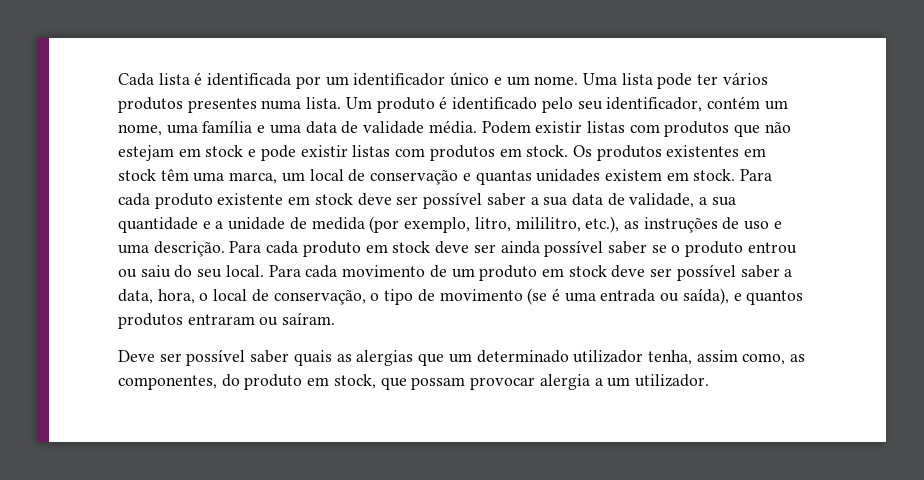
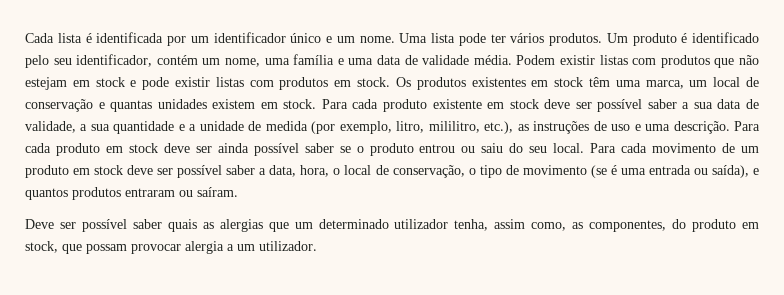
[118,97,342,113] produtos presentes numa lista. -> [549,33,602,46] produtos.

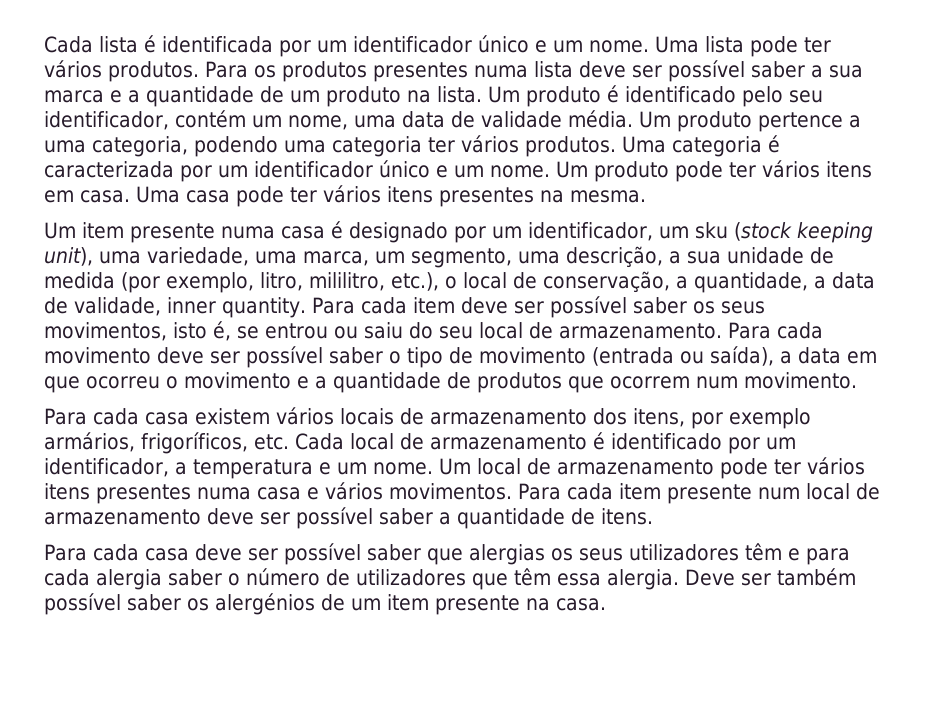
(602, 39) none -> [205,60,863,82] [44,86,482,107] Para os produtos presentes numa lista deve ser possível saber a sua marca e a quantidade de um produto na lista.
[293,54,374,65] família e uma -> (396, 121) none
[516,55,760,68] [25,77,760,90] [25,99,759,112] [25,121,197,134] Podem existir listas com produtos que não estejam em stock e pode existir listas com produtos em stock. Os produtos existentes em stock têm uma marca, um local de conservação e quantas unidades existem em stock. Para cada produto existente em stock deve ser possível saber a sua data de validade, a sua quantidade e a -> [639,111,861,132] [44,135,780,157] [44,160,872,182] [44,185,646,207] [44,221,873,243] [44,246,721,268] Um produto pertence a uma categoria, podendo uma categoria ter vários produtos. Uma categoria é caracterizada por um identificador único e um nome. Um produto pode ter vários itens em casa. Uma casa pode ter vários itens presentes na mesma. // Um item presente numa casa é designado por um identificador, um sku (stock keeping unit), uma variedade, uma marca, um segmento, uma descrição, a sua
[517,121,761,134] [25,143,414,156] as instruções de uso e uma descrição. Para cada produto em stock deve ser ainda possível saber se o produto -> [444,271,875,293] [44,296,765,318] [44,321,259,341] o local de conservação, a quantidade, a data de validade, inner quantity. Para cada item deve ser possível saber os seus movimentos, isto é, se
[553,143,760,153] [25,165,759,178] [25,187,238,200] [25,219,760,232] [25,241,317,254] local. Para cada movimento de um produto em stock deve ser possível saber a data, hora, o local de conservação, o tipo de movimento (se é uma entrada ou saída), e quantos produtos entraram ou saíram. // Deve ser possível saber quais as alergias que um determinado utilizador tenha, assim como, as componentes, do produto em stock, que possam provocar alergia a um utilizador. -> [479,322,823,339] [44,346,877,368] [44,372,857,393] [44,407,811,429] [44,432,796,454] [44,457,865,479] [44,482,880,504] [44,507,653,529] [44,543,850,565] [44,568,856,590] [44,593,606,615] local de armazenamento. Para cada movimento deve ser possível saber o tipo de movimento (entrada ou saída), a data em que ocorreu o movimento e a quantidade de produtos que ocorrem num movimento. // Para cada casa existem vários locais de armazenamento dos itens, por exemplo armários, frigoríficos, etc. Cada local de armazenamento é identificado por um identificador, a temperatura e um nome. Um local de armazenamento pode ter vários itens presentes numa casa e vários movimentos. Para cada item presente num local de armazenamento deve ser possível saber a quantidade de itens. // Para cada casa deve ser possível saber que alergias os seus utilizadores têm e para cada alergia saber o número de utilizadores que têm essa alergia. Deve ser também possível saber os alergénios de um item presente na casa.

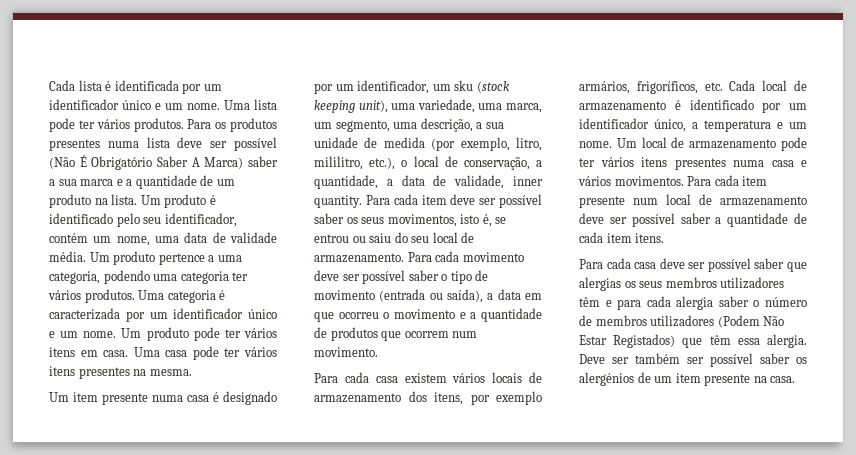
(745, 71) none -> [49,155,244,170] (Não É Obrigatório Saber A Marca)
[44,458,169,477] identificador, -> [579,118,686,132] identificador único,
(595, 516) none -> [579,232,632,243] cada item
(623, 554) none -> [665,277,717,288] membros
[356,569,466,586] utilizadores -> [595,315,785,328] [579,334,676,348] membros utilizadores (Podem Não Estar Registados)
(856, 577) none -> [687,357,704,364] ser

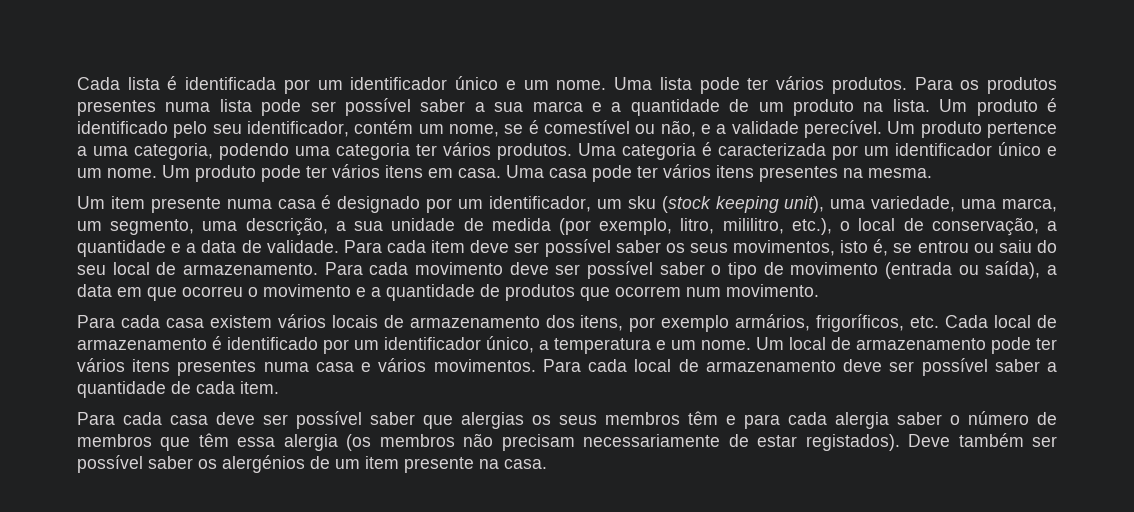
[177,137,277,151] [49,155,244,170] deve ser possível (Não É Obrigatório Saber A Marca) -> [261,98,411,116] pode ser possível
[155,232,277,243] [49,251,86,262] uma data de validade média. -> [504,120,883,138] se é comestível ou não, e a validade perecível.
[314,175,378,189] quantidade, -> [77,240,182,257] quantidade e
[454,175,543,189] [314,195,362,208] validade, inner quantity. -> [266,240,339,253] validade.
[742,176,768,186] [579,196,658,208] item presente num -> (628, 365) none
[606,233,665,243] item itens. -> [240,381,279,394] item.
[720,277,785,289] utilizadores -> (680, 418) none
[650,315,785,328] [579,334,807,348] [579,354,629,364] utilizadores (Podem Não Estar Registados) que têm essa alergia. Deve ser -> [160,433,951,451] que têm essa alergia (os membros não precisam necessariamente de estar registados). Deve

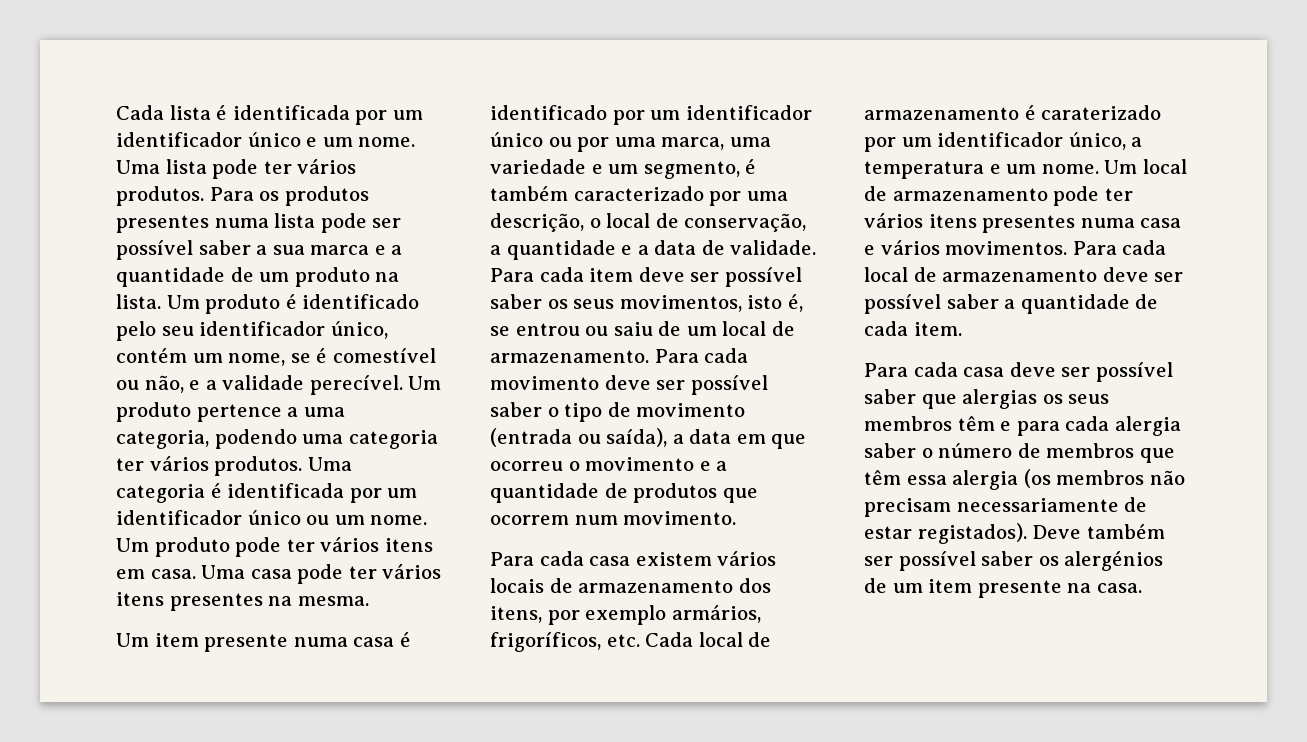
[247,121,349,137] identificador, -> [199,321,388,339] identificador único,
[718,142,1057,160] caracterizada por um identificador único e -> [227,483,418,503] [116,510,330,525] identificada por um identificador único ou
[337,196,1058,213] [77,217,832,236] designado por um identificador, um sku (stock keeping unit), uma variedade, uma marca, um segmento, uma descrição, a sua unidade de medida (por exemplo, litro, mililitro, etc.), -> [490,105,812,125] [490,132,771,152] [490,159,757,179] [490,186,788,206] [490,213,584,232] identificado por um identificador único ou por uma marca, uma variedade e um segmento, é também caracterizado por uma descrição,
[1037,240,1057,253] [77,265,106,275] do seu -> [658,321,717,336] de um
[227,337,318,350] identificado -> [1041,105,1162,120] caraterizado

